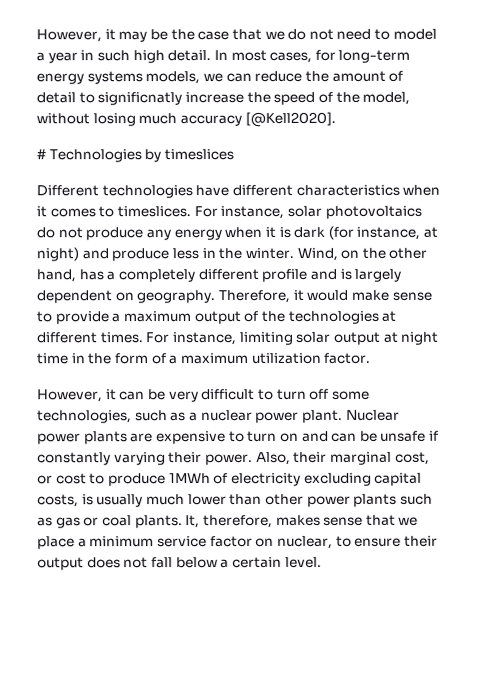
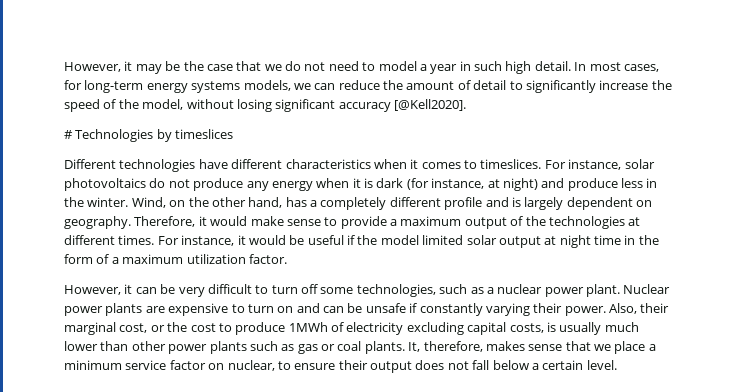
[97,92,183,106] significnatly -> [525,80,596,93] significantly
[138,113,178,125] much -> [275,99,336,112] significant
[238,331,294,346] limiting -> [237,235,464,245] it would be useful if the model limited
(53, 480) none -> [167,322,188,332] the

